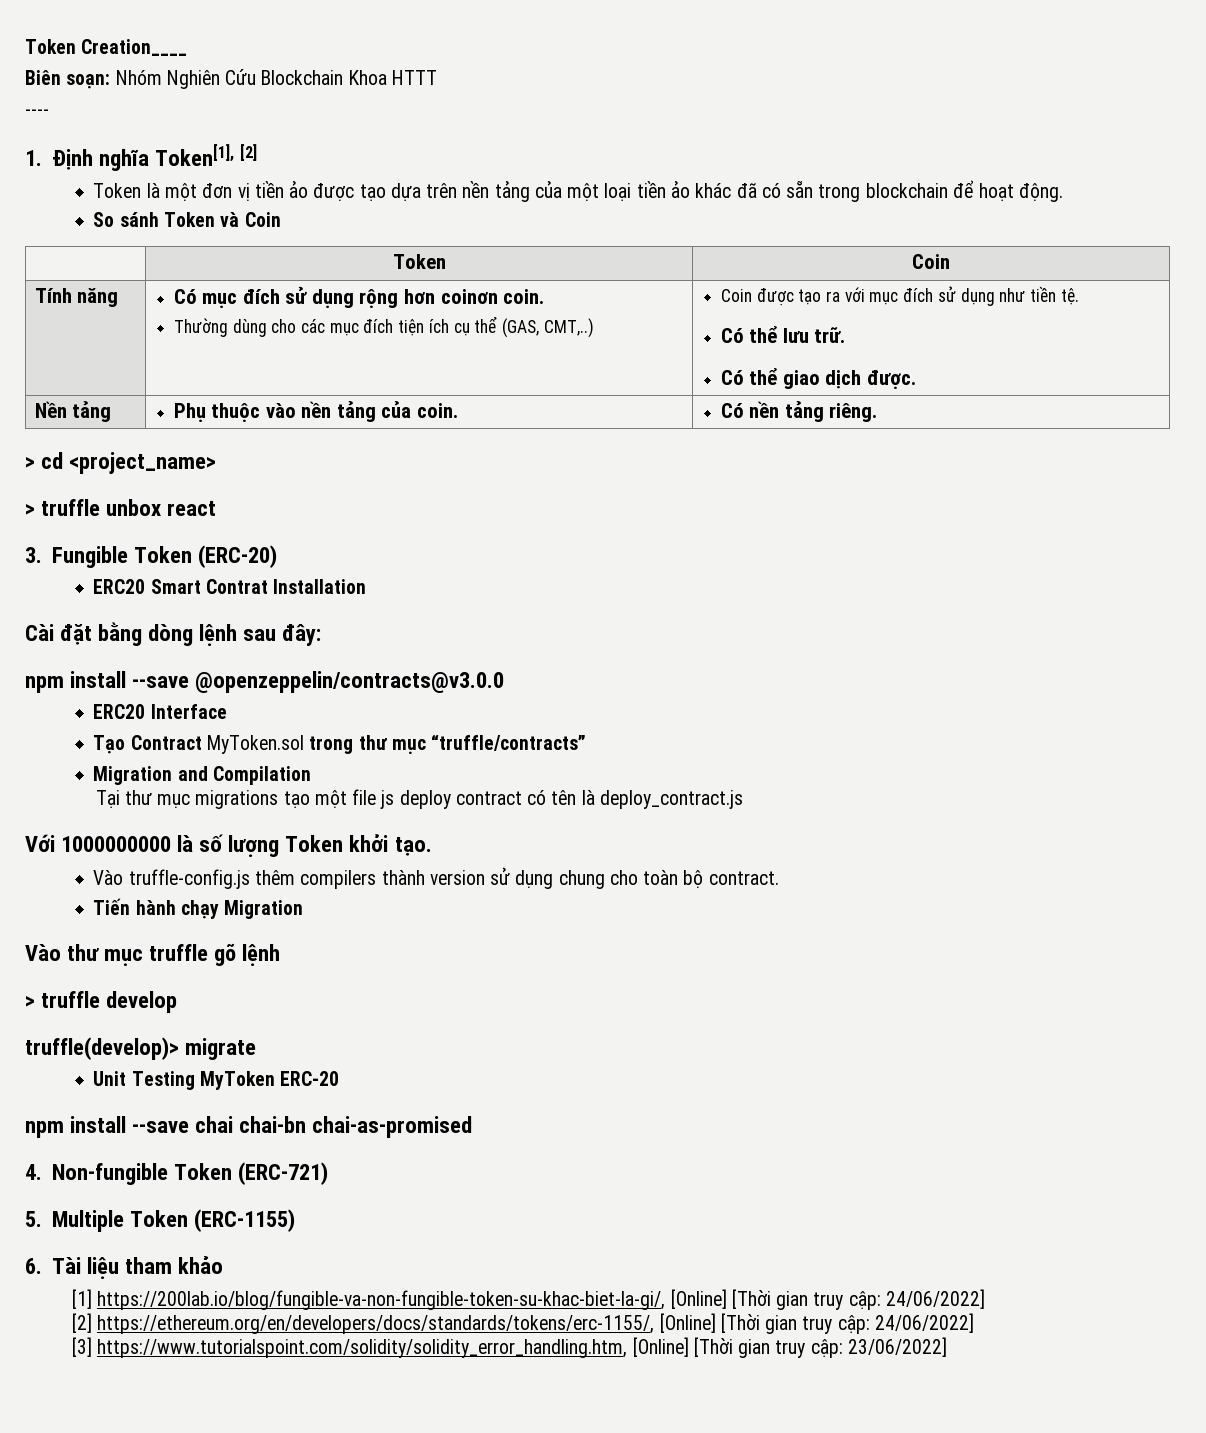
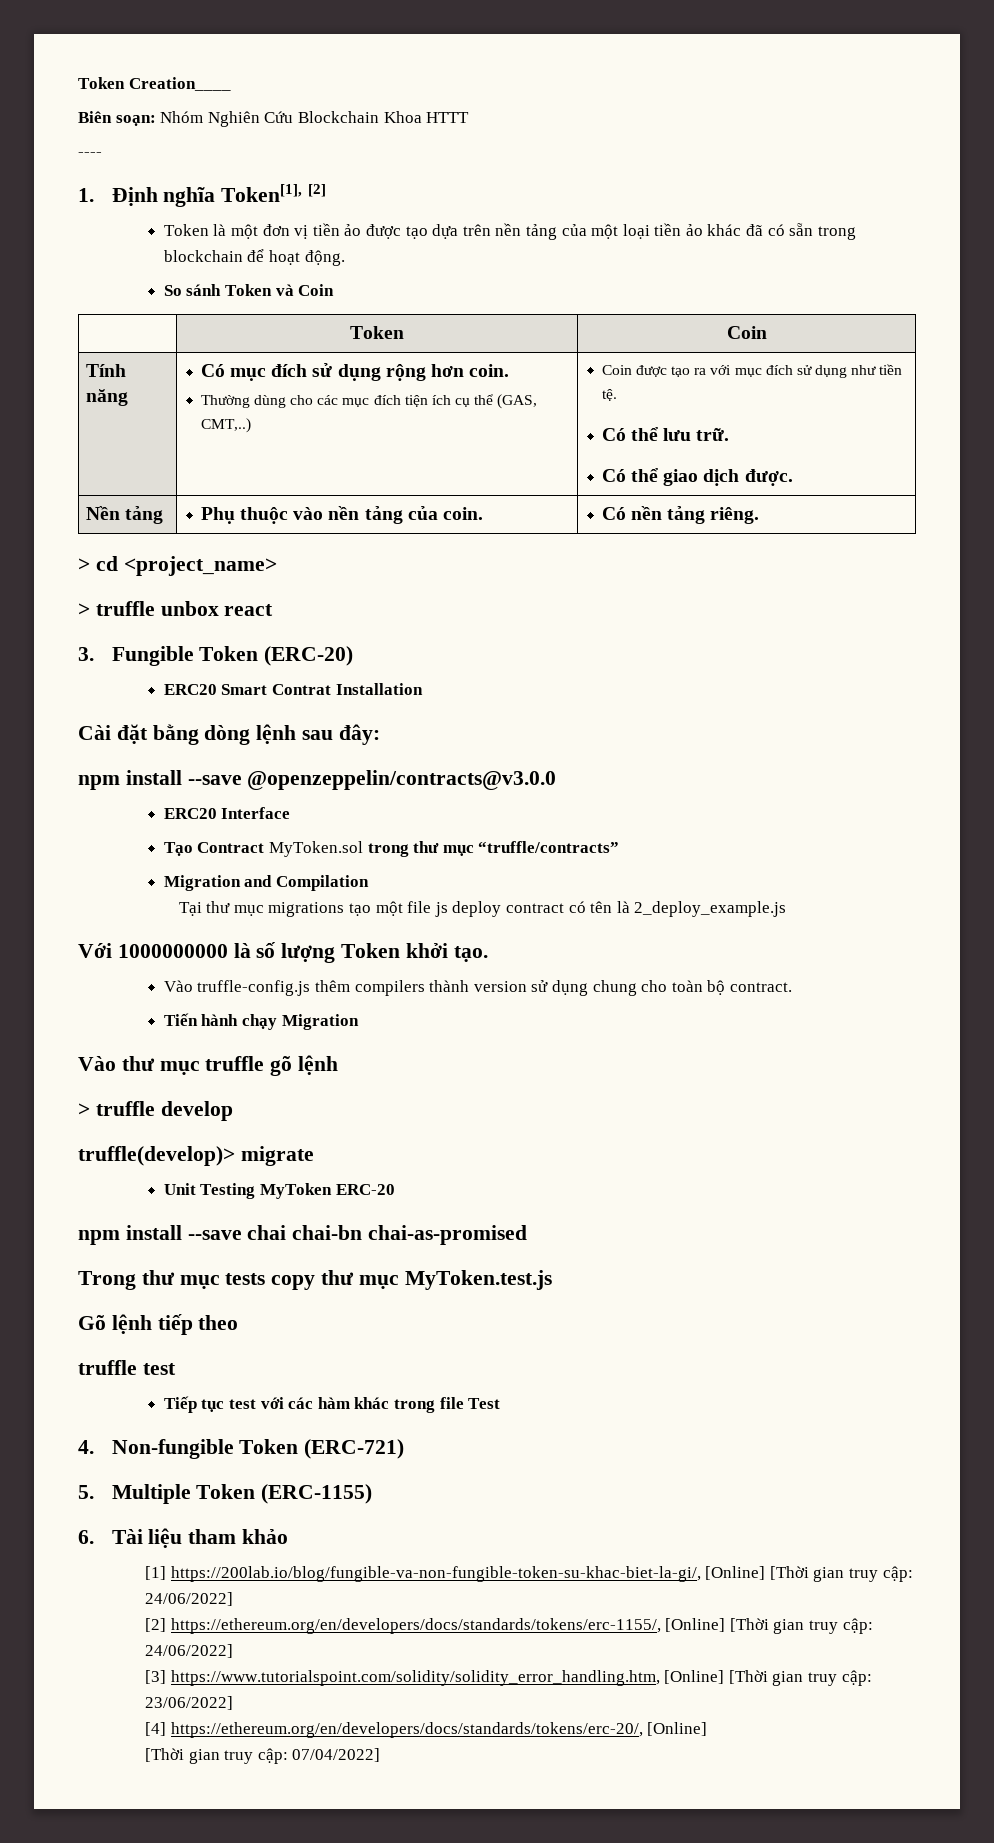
[440,289,498,304] coinơn -> (465, 370) none
[599,790,743,809] deploy_contract.js -> [634,901,787,917] 2_deploy_example.js
(473, 1127) none -> [78,1270,552,1290] [78,1314,239,1335] [78,1360,176,1375] [163,1396,501,1413] // Trong thư mục tests copy thư mục MyToken.test.js // Gõ lệnh tiếp theo // truffle test // Tiếp tục test với các hàm khác trong file Test
(947, 1347) none -> [145,1722,708,1738] [145,1748,381,1764] // [4] https://ethereum.org/en/developers/docs/standards/tokens/erc-20/, [Online] // [Thời gian truy cập: 07/04/2022]

